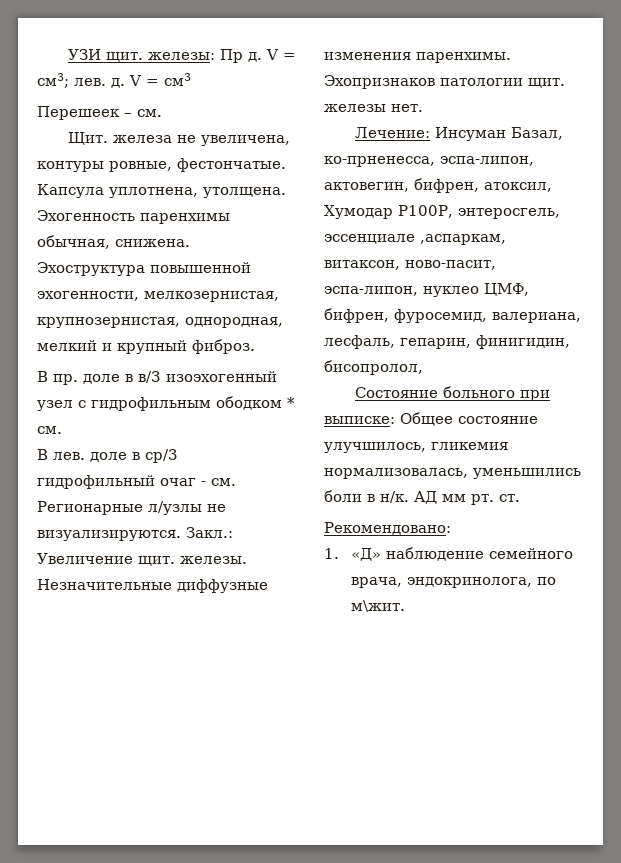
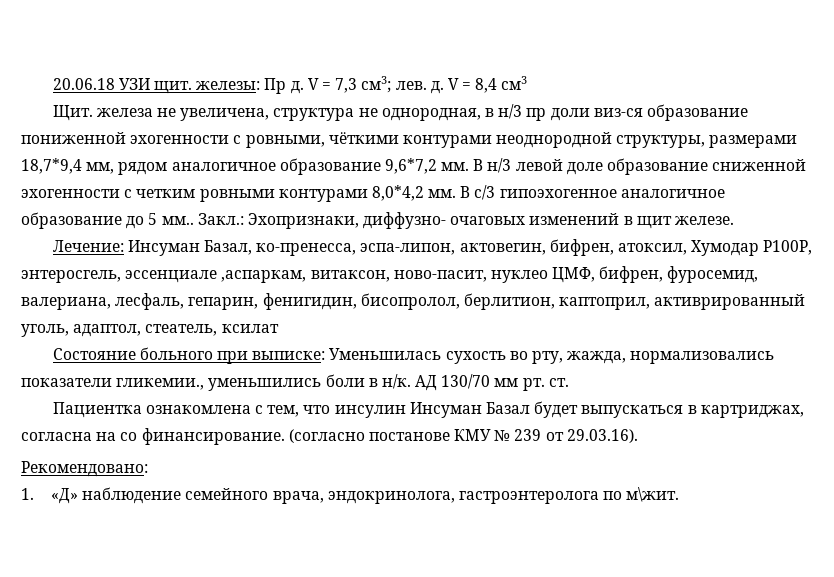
(68, 54) none -> [52,78,115,90] 20.06.18
(297, 56) none -> [335,78,358,93] 7,3
(159, 82) none -> [475,78,498,93] 8,4
[37,106,162,120] // Перешеек – см. -> (528, 83) none
[37,158,286,172] [37,184,286,198] [37,210,230,224] [37,235,190,249] [37,262,251,276] [37,291,279,302] [37,317,283,328] [37,339,255,354] [37,371,277,385] [37,396,295,411] [37,426,62,434] [37,449,178,463] [37,475,236,489] [37,501,226,515] [37,527,233,541] [37,553,247,566] [37,579,268,593] [324,52,511,63] [324,75,565,89] [324,104,423,112] контуры ровные, фестончатые. Капсула уплотнена, утолщена. Эхогенность паренхимы обычная, снижена. Эхоструктура повышенной эхогенности, мелкозернистая, крупнозернистая, однородная, мелкий и крупный фиброз. // В пр. доле в в/3 изоэхогенный узел с гидрофильным ободком * см. // В лев. доле в ср/3 гидрофильный очаг - см. Регионарные л/узлы не визуализируются. Закл.: Увеличение щит. железы. Незначительные диффузные изменения паренхимы. Эхопризнаков патологии щит. железы нет. -> [273,104,748,121] [21,132,798,148] [21,158,807,175] [21,185,725,202] [21,212,735,229] структура не однородная, в н/3 пр доли виз-ся образование пониженной эхогенности с ровными, чёткими контурами неоднородной структуры, размерами 18,7*9,4 мм, рядом аналогичное образование 9,6*7,2 мм. В н/3 левой доле образование сниженной эхогенности с четким ровными контурами 8,0*4,2 мм. В с/3 гипоэхогенное аналогичное образование до 5 мм.. Закл.: Эхопризнаки, диффузно- очаговых изменений в щит железе.
[324,156,435,167] ко-прненесса, -> [256,243,357,256] ко-пренесса,
[324,286,418,296] эспа-липон, -> (487, 276) none
[476,335,570,349] финигидин, -> [262,293,357,310] фенигидин,
[355,386,551,401] [324,412,538,426] [324,442,508,453] [324,468,468,479] // Состояние больного при выписке: Общее состояние улучшилось, гликемия нормализовалась, -> [463,293,806,310] [21,324,279,337] [52,347,775,364] [21,378,205,390] берлитион, каптоприл, активрированный уголь, адаптол, стеатель, ксилат // Состояние больного при выписке: Уменьшилась сухость во рту, жажда, нормализовались показатели гликемии.,
(437, 497) none -> [441,374,491,389] 130/70
(520, 498) none -> [52,401,804,418] [21,428,638,445] // Пациентка ознакомлена с тем, что инсулин Инсуман Базал будет выпускаться в картриджах, согласна на со финансирование. (согласно постанове КМУ № 239 от 29.03.16).
(533, 582) none -> [458,491,599,504] гастроэнтеролога

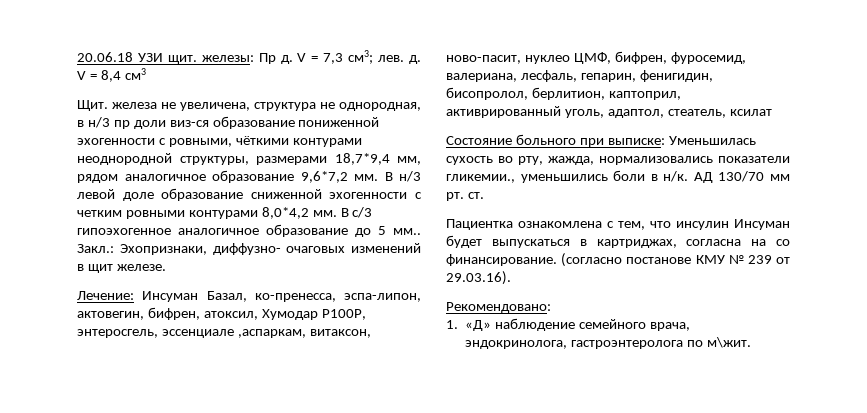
[485,402,530,414] Базал -> (790, 224) none

